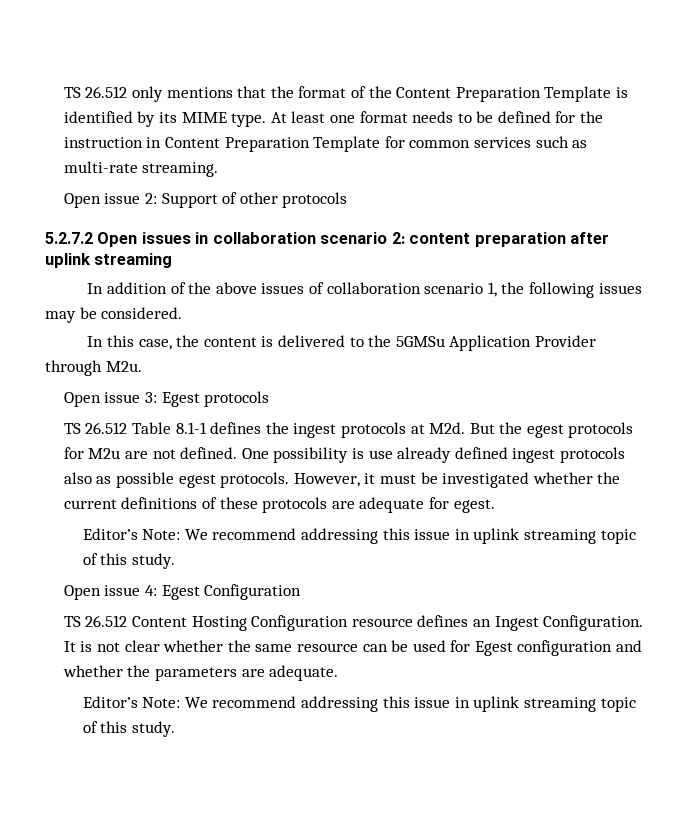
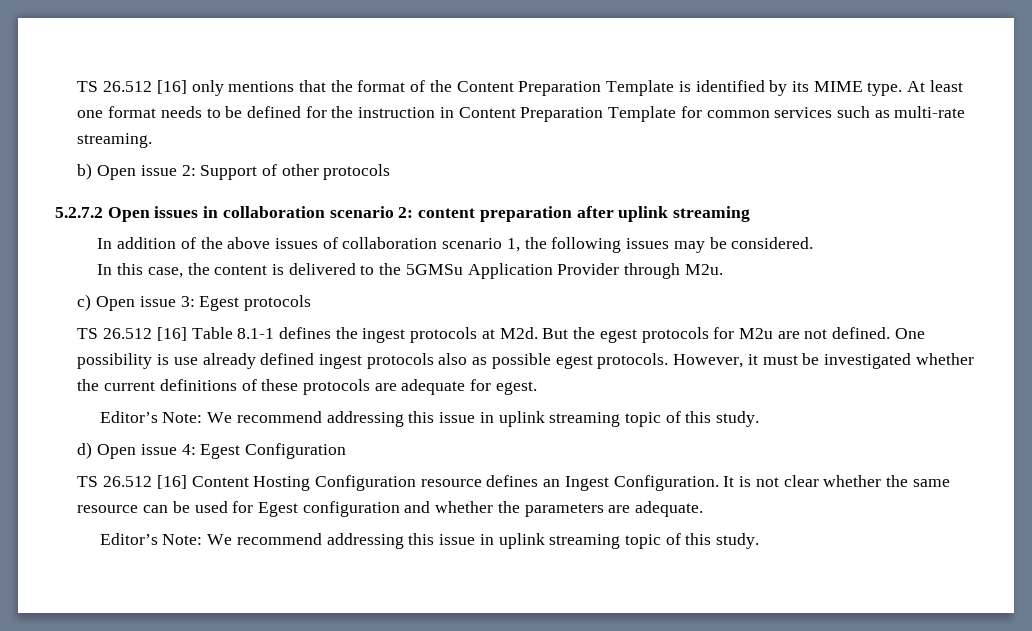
[63,86,128,98] TS 26.512 -> [77,80,187,94] TS 26.512 [16]
(219, 169) none -> [77,163,93,180] b)
(142, 366) none -> [77,294,92,311] c)
(128, 428) none -> [156,327,187,341] [16]
(175, 561) none -> [77,442,93,459] d)
(128, 621) none -> [156,475,187,489] [16]

